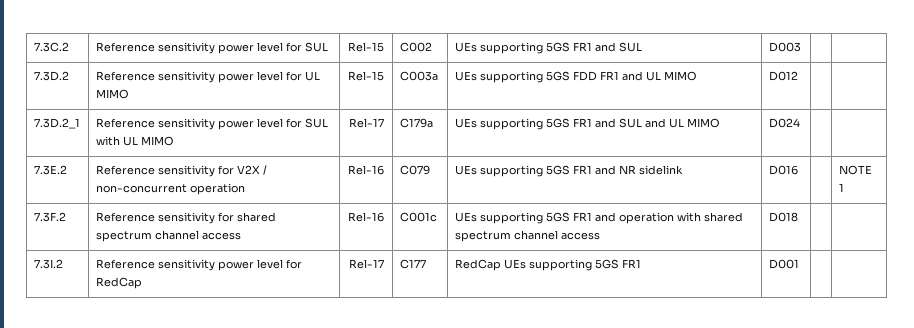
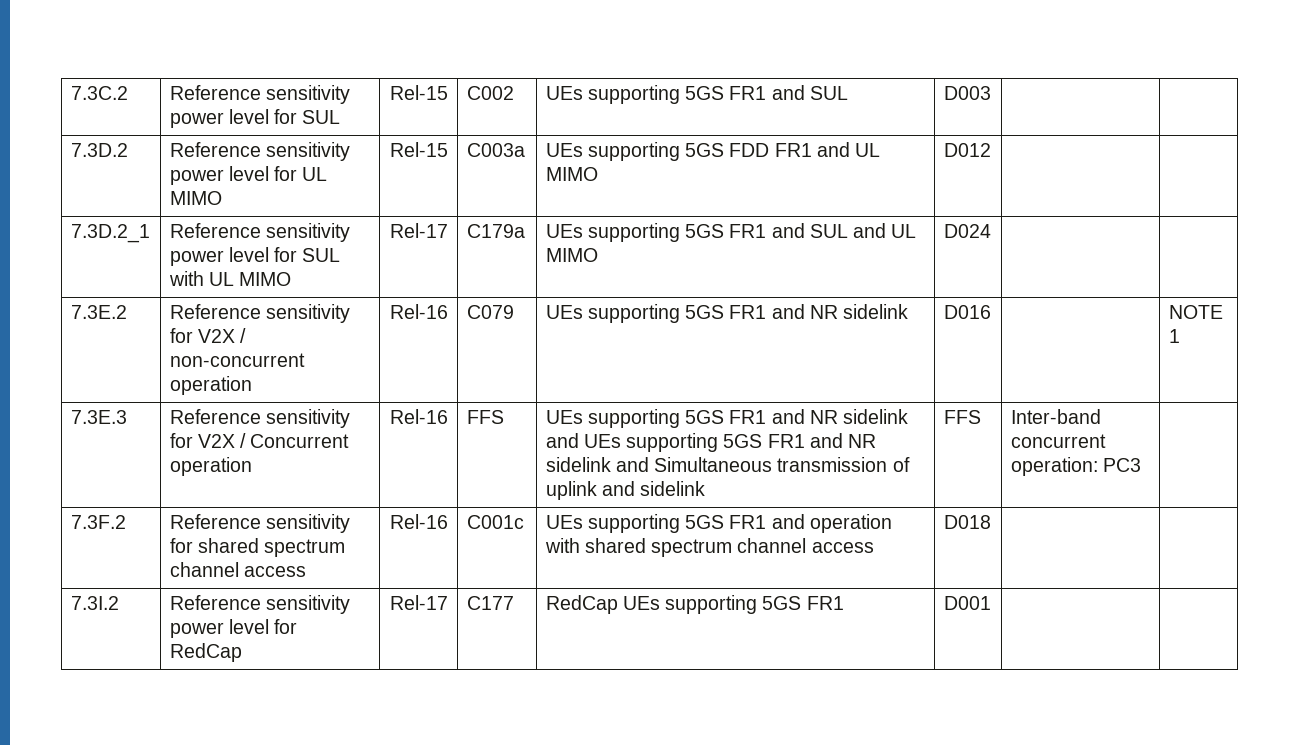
(844, 187) none -> [70,410,127,424] [169,409,350,428] [169,433,350,448] [169,457,252,476] [389,409,448,424] [466,410,504,424] [545,409,909,428] [545,433,877,452] [545,457,910,472] [545,481,706,500] [943,410,981,424] [1010,409,1101,424] [1010,434,1106,448] [1010,457,1141,476] // 7.3E.3 | Reference sensitivity for V2X / Concurrent operation | Rel-16 | FFS | UEs supporting 5GS FR1 and NR sidelink and UEs supporting 5GS FR1 and NR sidelink and Simultaneous transmission of uplink and sidelink | FFS | Inter-band concurrent operation: PC3 |

